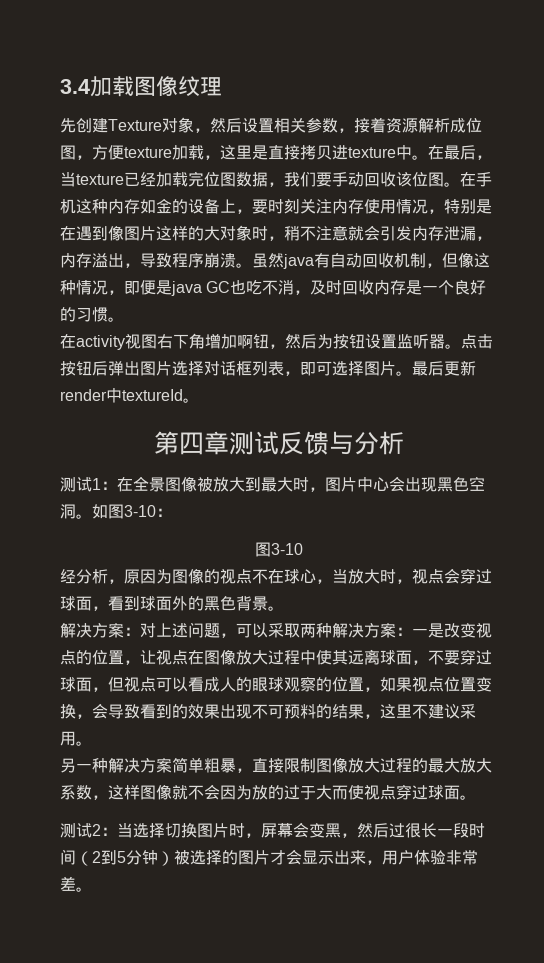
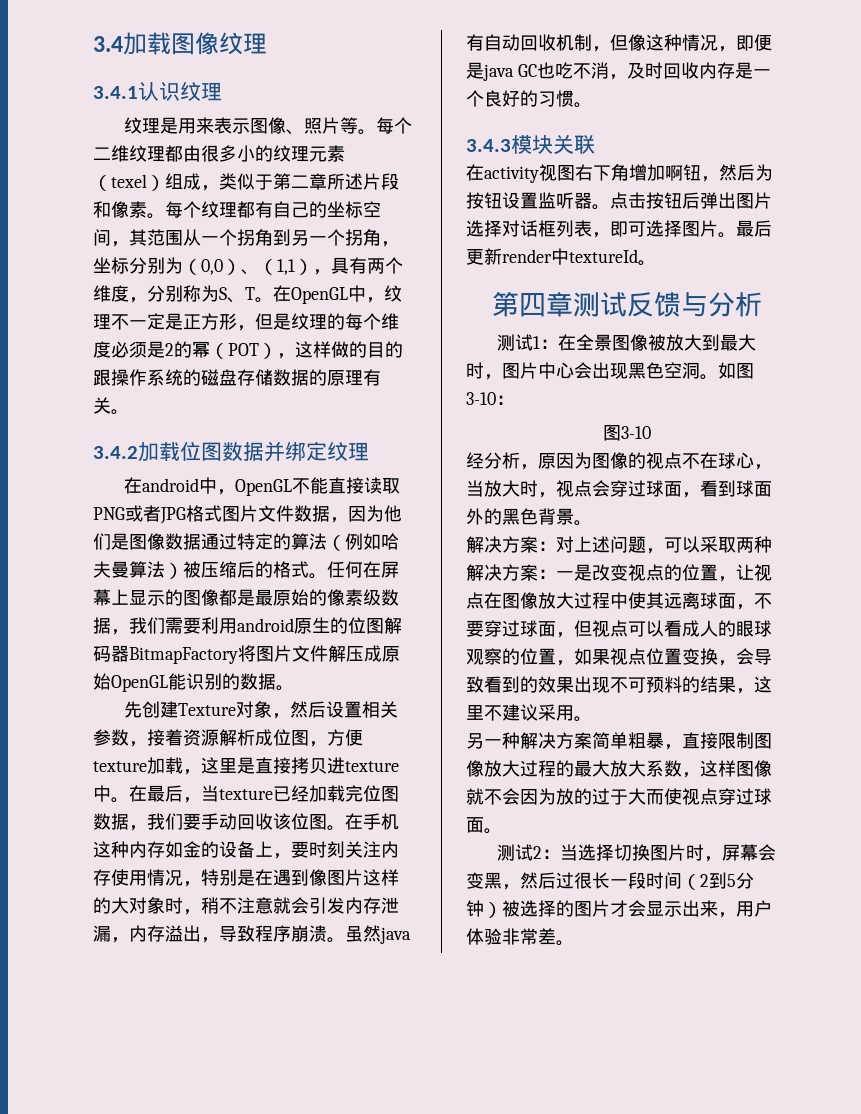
(222, 86) none -> [93,82,222,102] [124,117,413,135] [93,145,345,162] [93,173,399,191] [93,201,381,219] [93,229,399,247] [93,257,403,275] [93,285,402,304] [93,313,399,331] [93,341,403,359] [93,369,381,386] [93,397,129,415] [93,441,369,462] [124,477,401,496] [93,505,402,524] [93,533,399,551] [93,561,399,579] [93,589,399,606] [93,617,402,635] [93,645,400,664] [93,673,294,692] // 3.4.1认识纹理 // 纹理是用来表示图像、照片等。每个二维纹理都由很多小的纹理元素（texel）组成，类似于第二章所述片段和像素。每个纹理都有自己的坐标空间，其范围从一个拐角到另一个拐角，坐标分别为（0,0）、（1,1），具有两个维度，分别称为S、T。在OpenGL中，纹理不一定是正方形，但是纹理的每个维度必须是2的幂（POT），这样做的目的跟操作系统的磁盘存储数据的原理有关。 // 3.4.2加载位图数据并绑定纹理 // 在android中，OpenGL不能直接读取PNG或者JPG格式图片文件数据，因为他们是图像数据通过特定的算法（例如哈夫曼算法）被压缩后的格式。任何在屏幕上显示的图像都是最原始的像素级数据，我们需要利用android原生的位图解码器BitmapFactory将图片文件解压成原始OpenGL能识别的数据。
(124, 319) none -> [466,134,595,154] // 3.4.3模块关联

